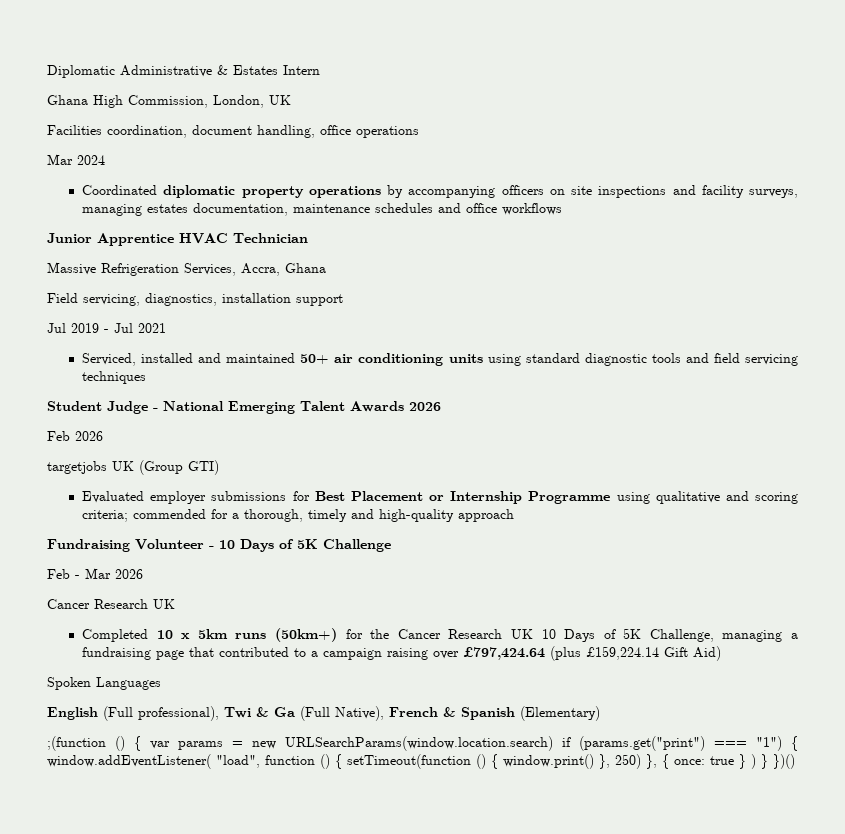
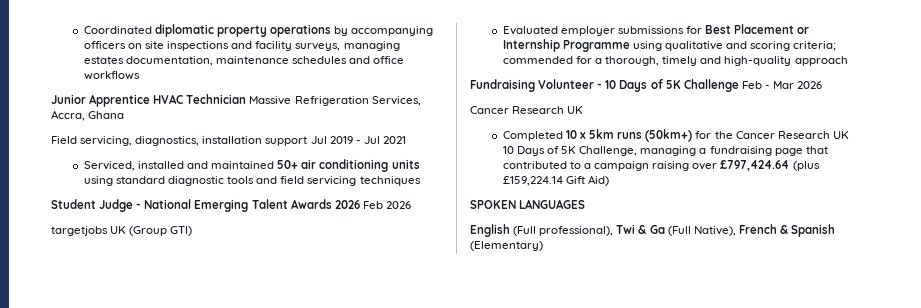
[47,65,320,78] [47,95,291,108] [47,125,419,138] [47,154,105,165] Diplomatic Administrative & Estates Intern // Ghana High Commission, London, UK // Facilities coordination, document handling, office operations // Mar 2024 // -> (83, 30) none
(308, 238) // -> (247, 99) none
(343, 300) // -> (308, 141) none
(441, 406) // -> (360, 204) none
(391, 545) // -> (739, 85) none
[47,677,161,690] Spoken Languages -> [470,199,586,209] SPOKEN LANGUAGES
[47,736,798,751] [47,754,795,769] // ;(function () { var params = new URLSearchParams(window.location.search) if (params.get("print") === "1") { window.addEventListener( "load", function () { setTimeout(function () { window.print() }, 250) }, { once: true } ) } })() -> (543, 246) none

